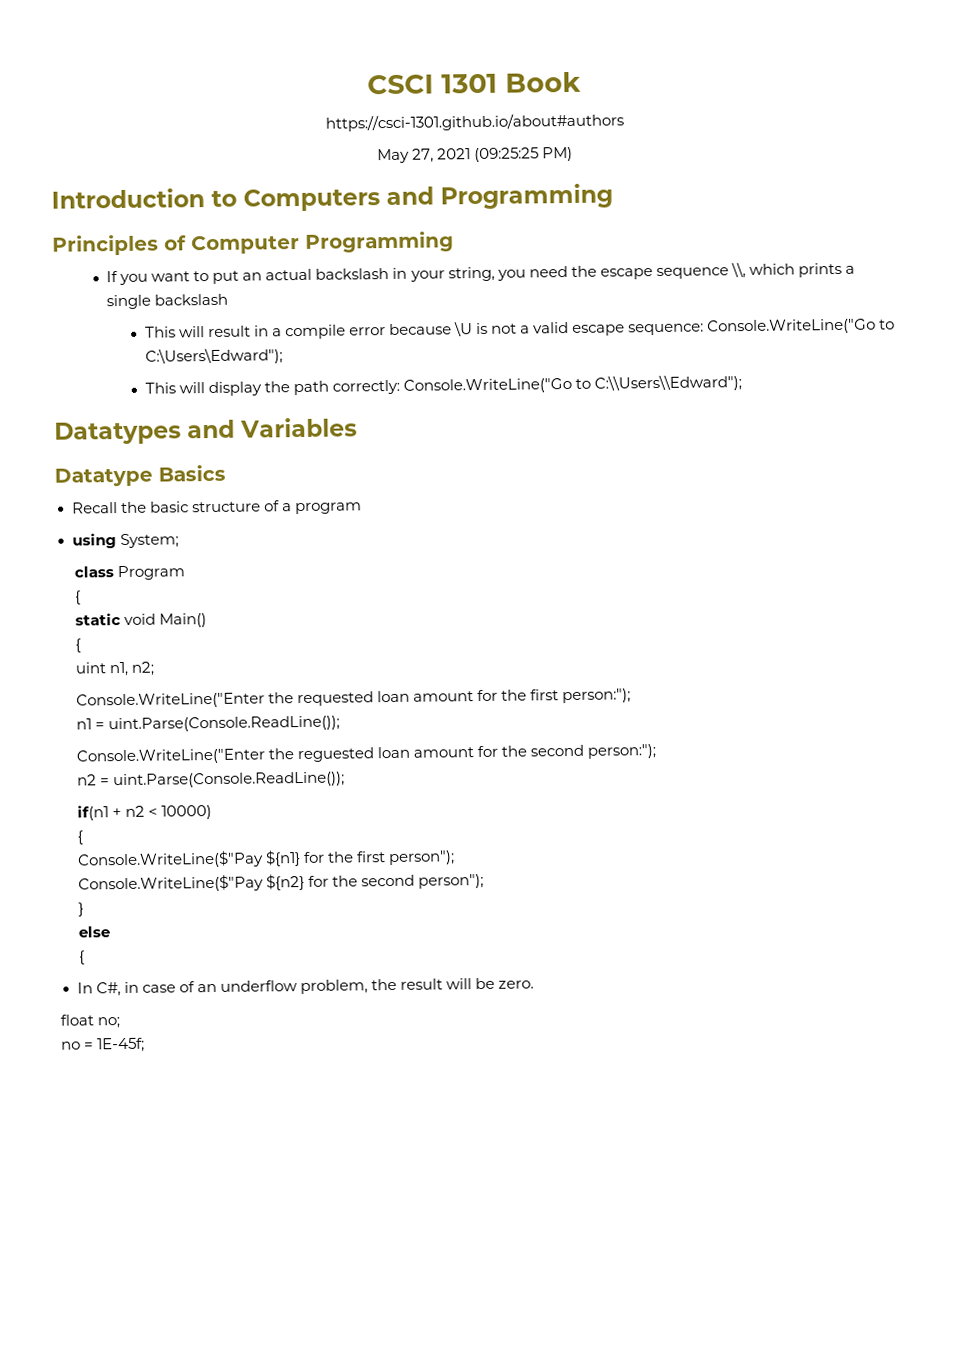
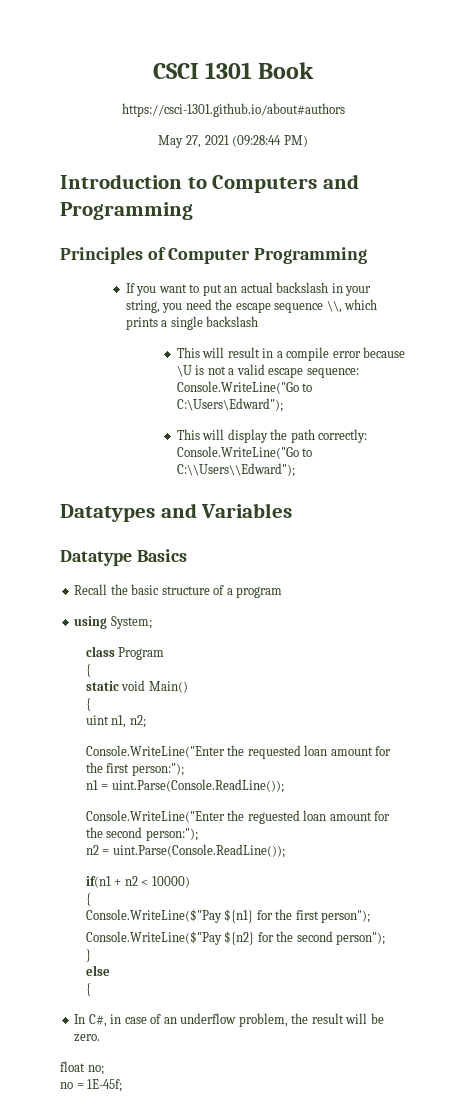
[474,147,540,163] (09:25:25 -> [232,135,282,147] (09:28:44

